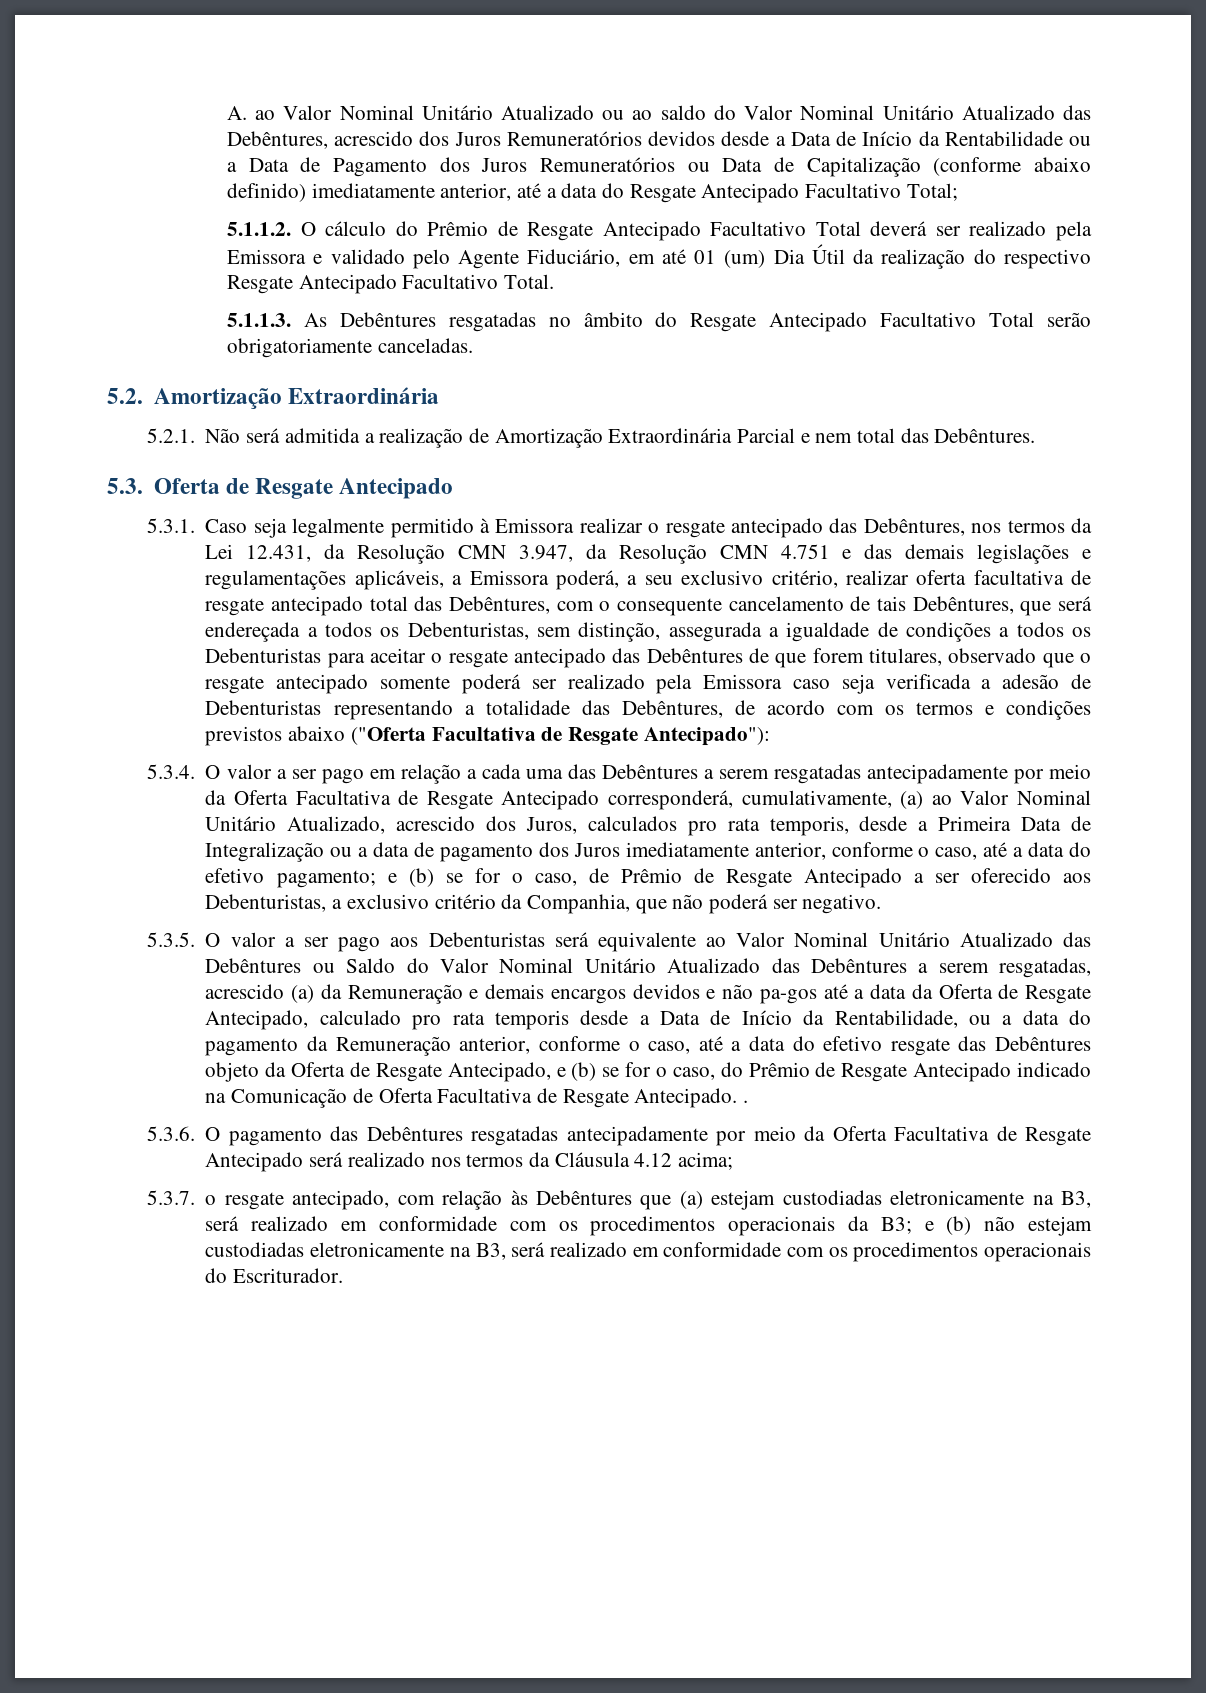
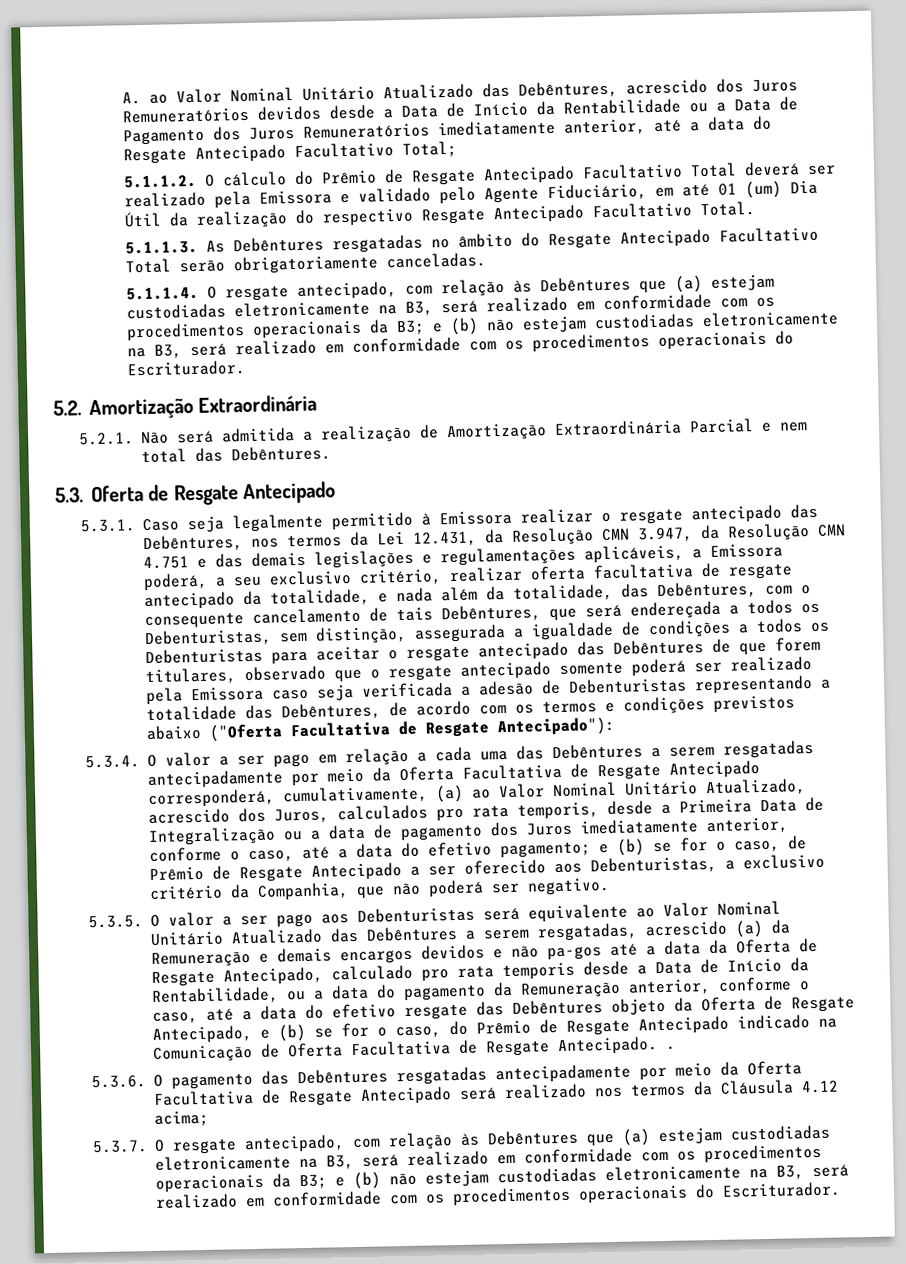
[602,105,1055,120] ou ao saldo do Valor Nominal Unitário Atualizado -> (475, 91) none
[687,157,1091,177] [226,183,306,202] ou Data de Capitalização (conforme abaixo definido) -> (431, 131) none
(473, 345) none -> [126,274,776,302] [126,293,776,320] [126,310,840,342] [127,330,795,359] [127,360,246,377] // 5.1.1.4. O resgate antecipado, com relação às Debêntures que (a) estejam custodiadas eletronicamente na B3, será realizado em conformidade com os procedimentos operacionais da B3; e (b) não estejam custodiadas eletronicamente na B3, será realizado em conformidade com os procedimentos operacionais do Escriturador.
[369,596,408,611] total -> [242,583,613,607] da totalidade, e nada além da totalidade,
[312,958,907,973] ou Saldo do Valor Nominal Unitário Atualizado das Debêntures -> (458, 933) none
[205,1195,217,1205] o -> [153,1139,165,1152] O

